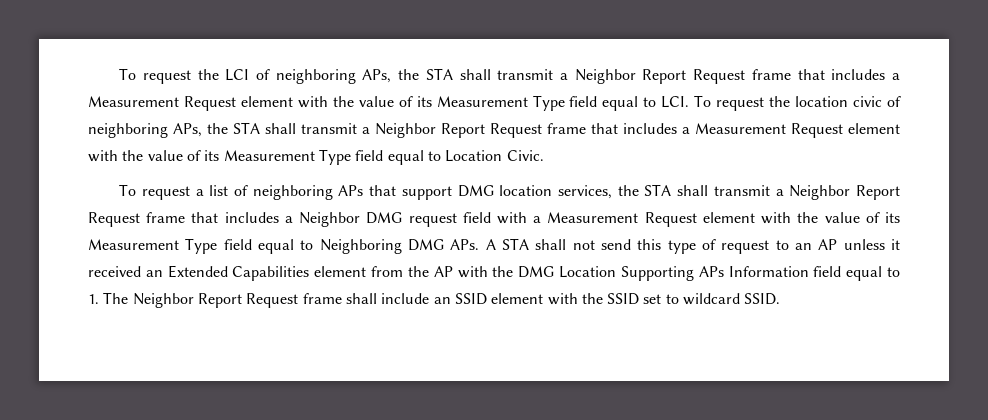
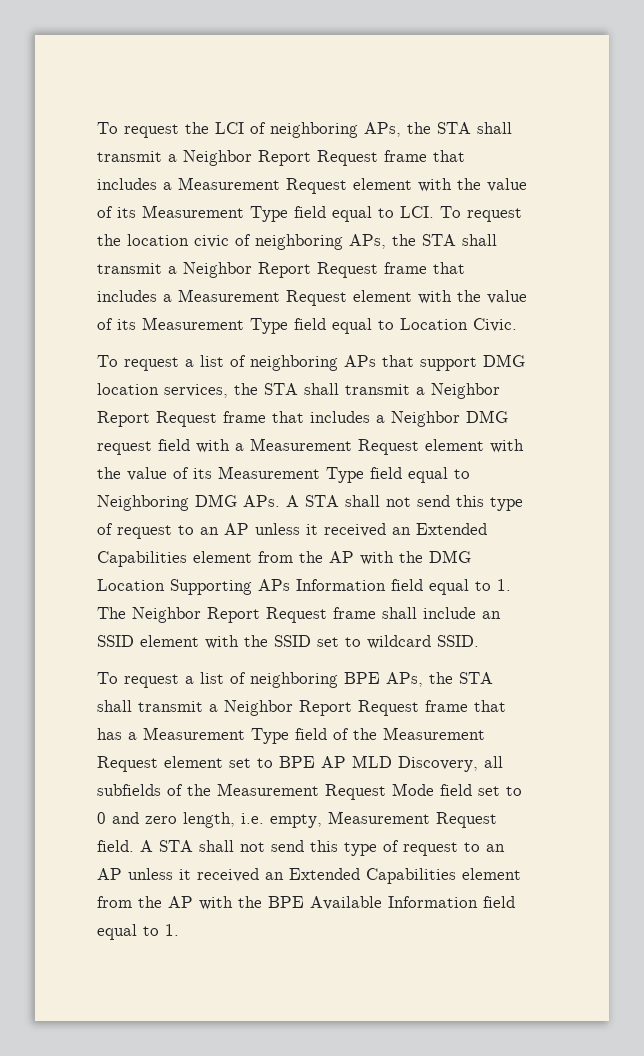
(781, 299) none -> [97,672,493,688] [97,700,506,716] [97,727,485,744] [97,755,503,772] [97,783,522,800] [97,811,497,828] [97,840,505,856] [97,868,521,884] [97,896,515,910] [97,924,179,940] // To request a list of neighboring BPE APs, the STA shall transmit a Neighbor Report Request frame that has a Measurement Type field of the Measurement Request element set to BPE AP MLD Discovery, all subfields of the Measurement Request Mode field set to 0 and zero length, i.e. empty, Measurement Request field. A STA shall not send this type of request to an AP unless it received an Extended Capabilities element from the AP with the BPE Available Information field equal to 1.

